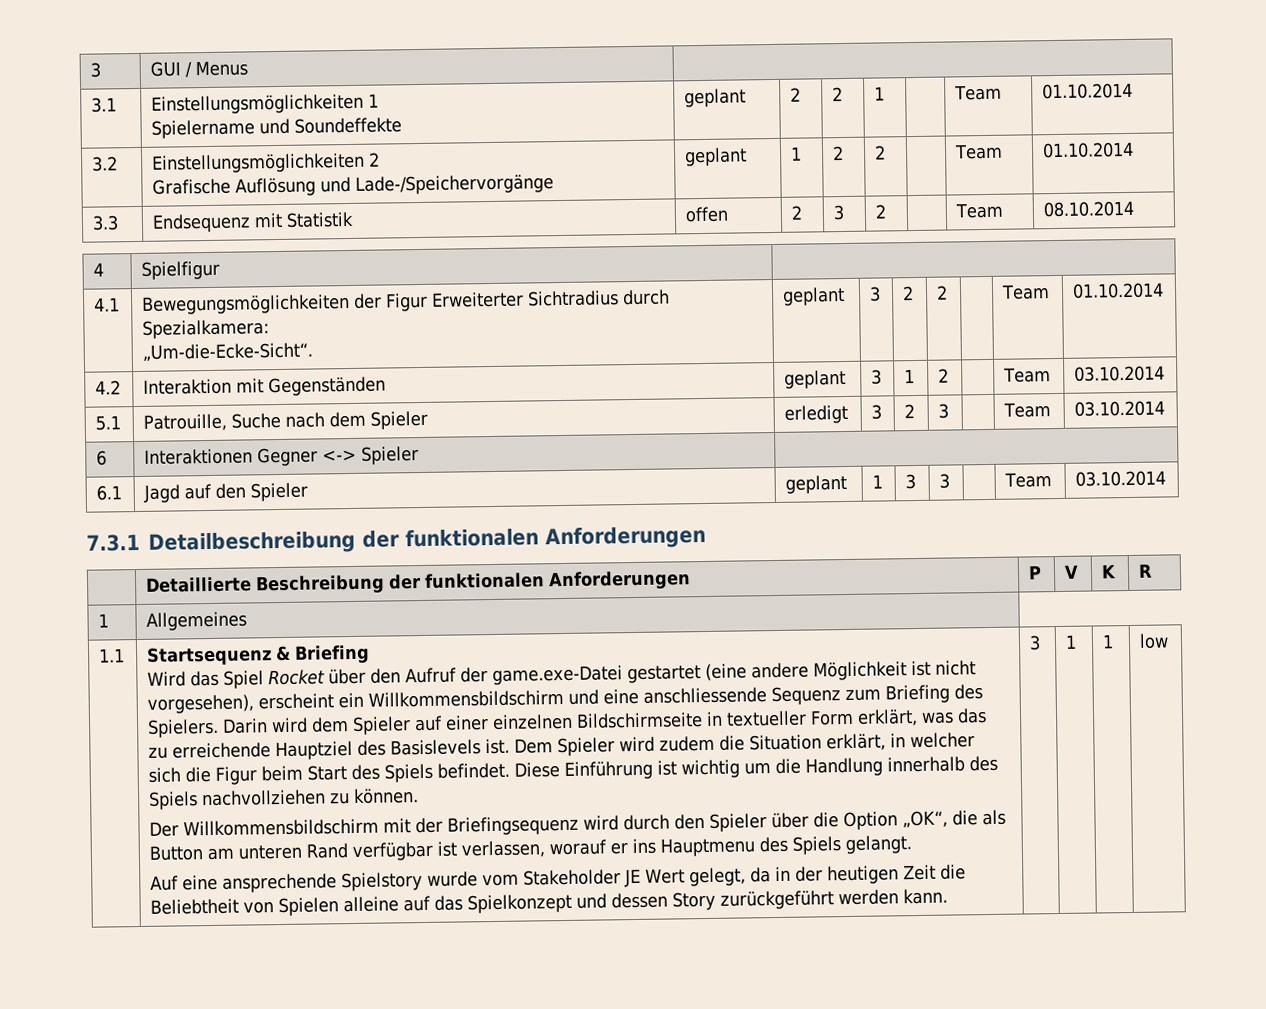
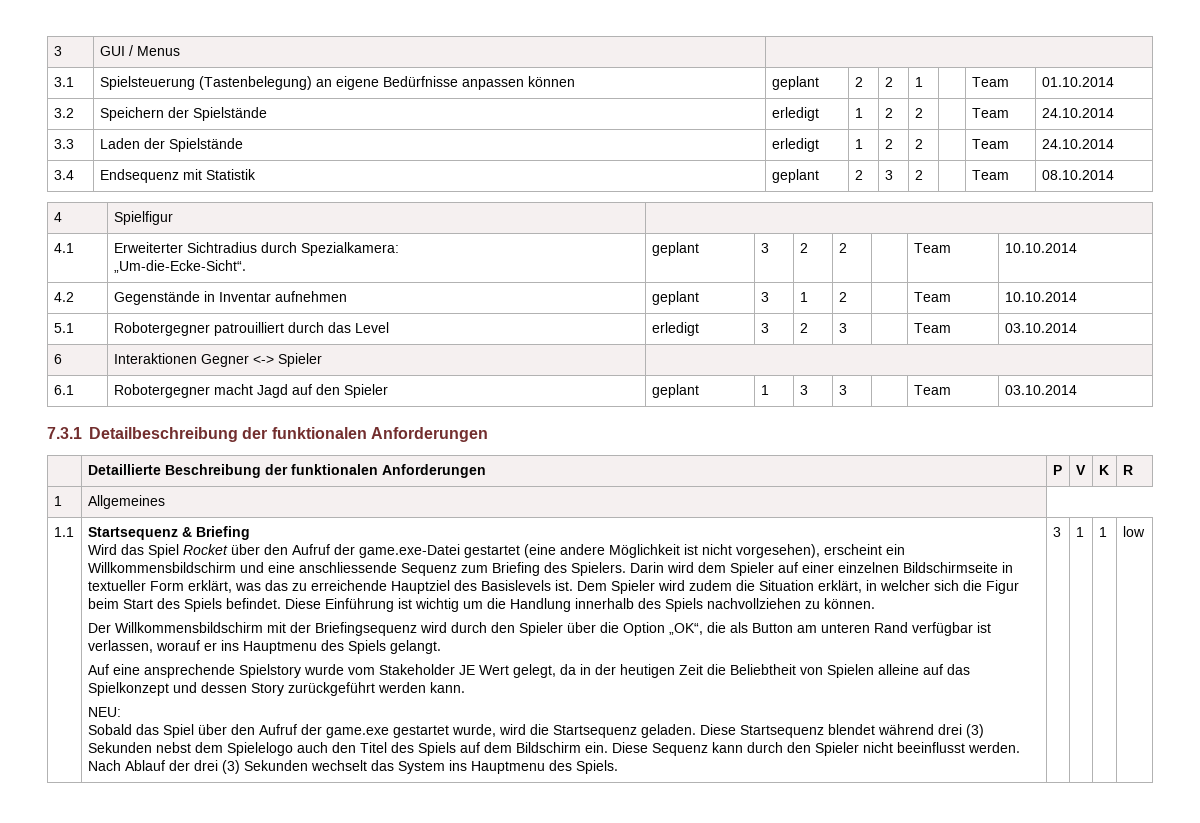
[151,93,380,115] [151,117,403,139] Einstellungsmöglichkeiten 1 // Spielername und Soundeffekte -> [99,76,575,90] Spielsteuerung (Tastenbelegung) an eigene Bedürfnisse anpassen können
[152,152,381,174] [152,174,555,197] [684,147,748,167] [790,146,803,161] [832,145,845,161] [874,145,887,160] [954,143,1004,160] [1042,141,1135,159] Einstellungsmöglichkeiten 2 // Grafische Auflösung und Lade-/Speichervorgänge | geplant | 1 | 2 | 2 | | Team | 01.10.2014 -> [99,107,267,121] [771,107,819,121] [854,108,863,118] [884,108,893,118] [914,108,923,118] [971,108,1009,118] [1041,108,1114,118] Speichern der Spielstände | erledigt | 1 | 2 | 2 | | Team | 24.10.2014
(120, 223) none -> [99,138,243,152] [771,138,819,152] [854,139,863,149] [884,139,893,149] [914,139,923,149] [971,139,1009,149] [1041,139,1114,149] [53,170,74,180] | Laden der Spielstände | erledigt | 1 | 2 | 2 | | Team | 24.10.2014 // 3.4
[685,206,730,223] offen -> [771,169,819,183] geplant
[142,292,429,315] Bewegungsmöglichkeiten der Figur -> (74, 248) none
[1072,282,1165,299] 01.10.2014 -> [1004,243,1077,253] 10.10.2014
[143,376,387,397] Interaktion mit Gegenständen -> [113,291,347,305] Gegenstände in Inventar aufnehmen
[1074,365,1166,382] 03.10.2014 -> [1004,292,1077,302] 10.10.2014
[143,410,429,432] Patrouille, Suche nach dem Spieler -> [113,322,389,336] Robotergegner patrouilliert durch das Level
(123, 493) none -> [113,384,253,398] Robotergegner macht
(949, 896) none -> [87,707,121,717] [87,724,984,738] [87,742,1020,756] [87,760,618,774] // NEU: // Sobald das Spiel über den Aufruf der game.exe gestartet wurde, wird die Startsequenz geladen. Diese Startsequenz blendet während drei (3) Sekunden nebst dem Spielelogo auch den Titel des Spiels auf dem Bildschirm ein. Diese Sequenz kann durch den Spieler nicht beeinflusst werden. Nach Ablauf der drei (3) Sekunden wechselt das System ins Hauptmenu des Spiels.

